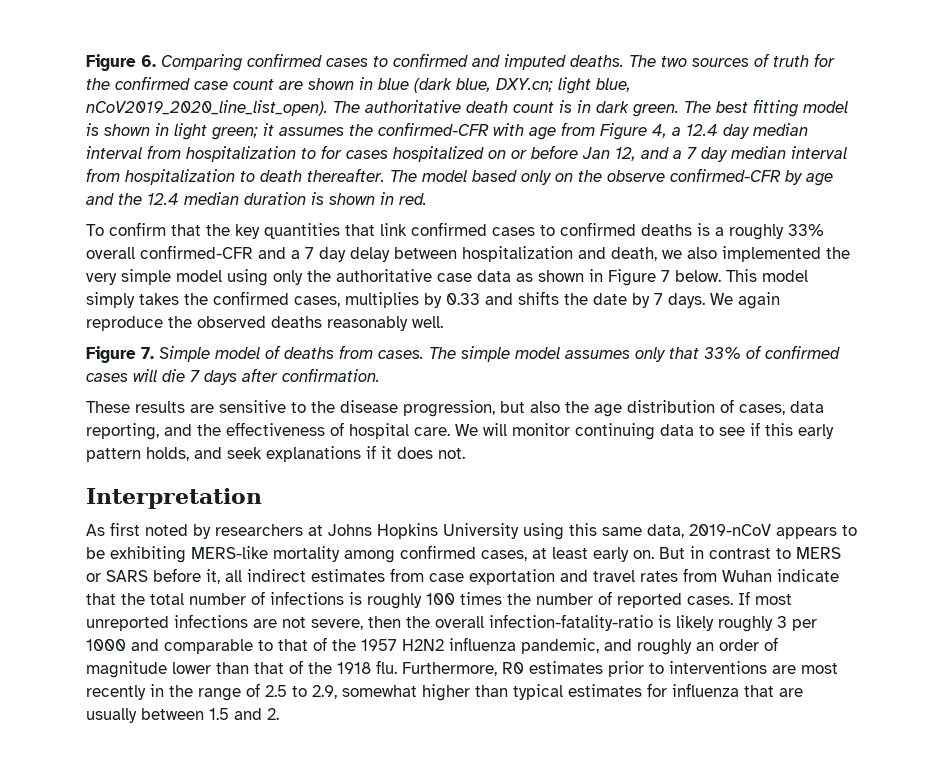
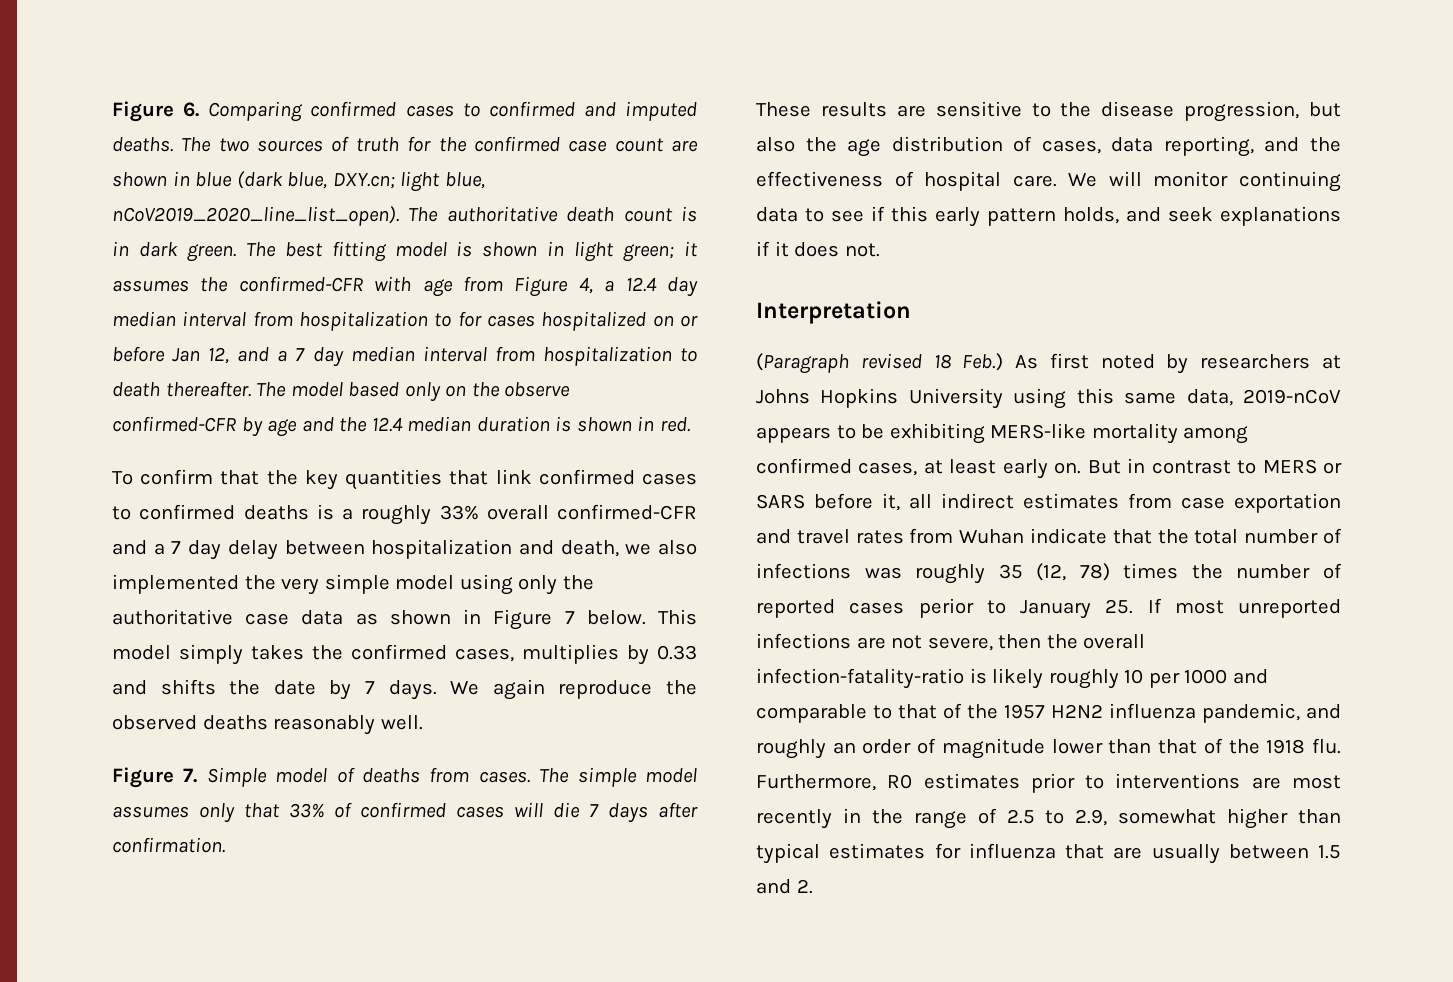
(262, 498) none -> [756,353,1004,374] (Paragraph revised 18 Feb.)
[349,592,455,609] is roughly 100 -> [864,563,1110,584] was roughly 35 (12, 78)
[687,596,733,605] cases. -> [849,598,1134,619] cases perior to January 25.
[777,616,787,628] 3 -> [1124,669,1144,684] 10

